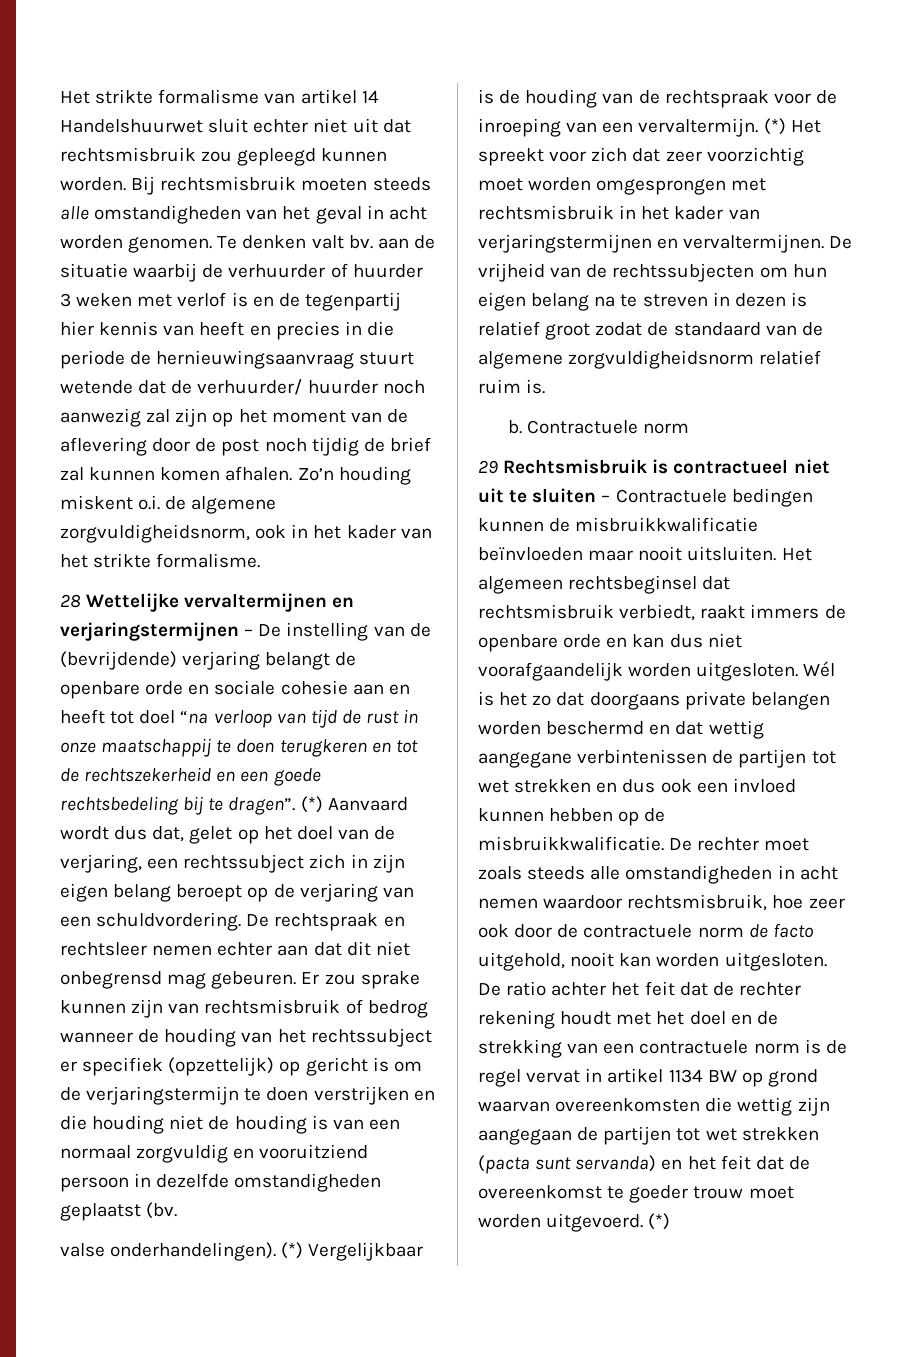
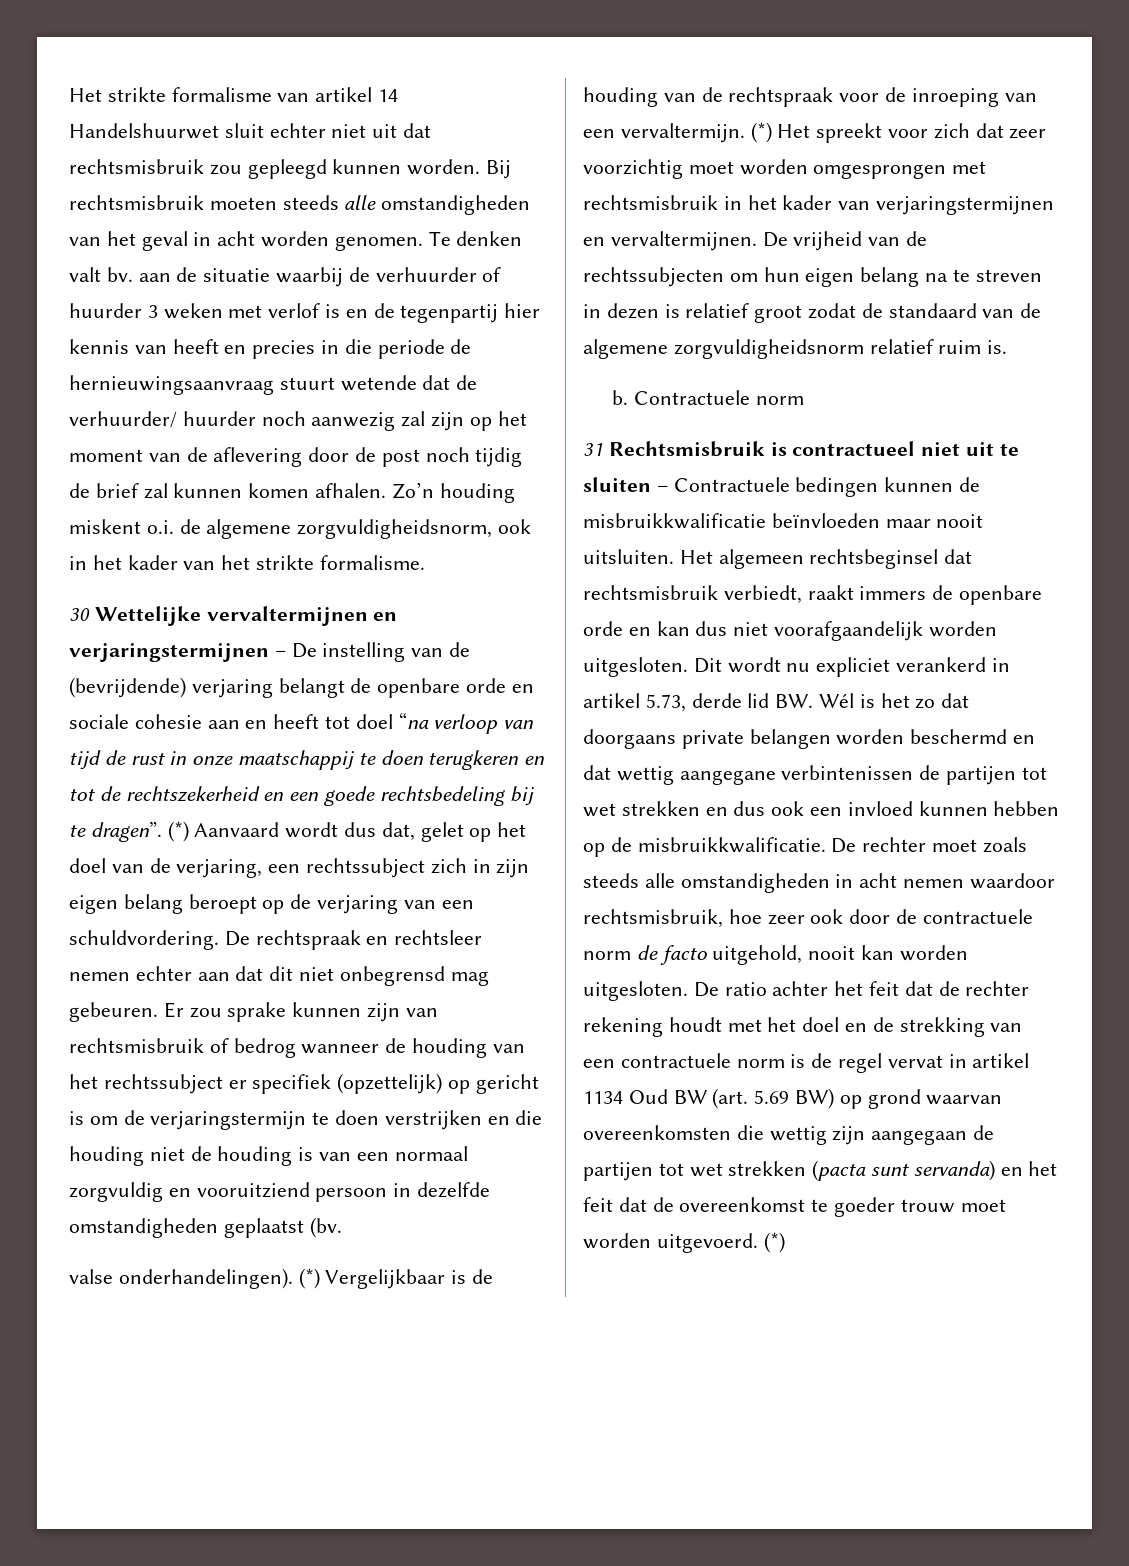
[60,594,81,608] 28 -> [69,608,90,621] 30
[478,460,498,474] 29 -> [583,442,603,456] 31
(799, 671) none -> [693,657,1010,677] [583,693,814,712] Dit wordt nu expliciet verankerd in artikel 5.73, derde lid BW.
[707,1070,737,1082] BW -> [628,1088,835,1109] Oud BW (art. 5.69 BW)

